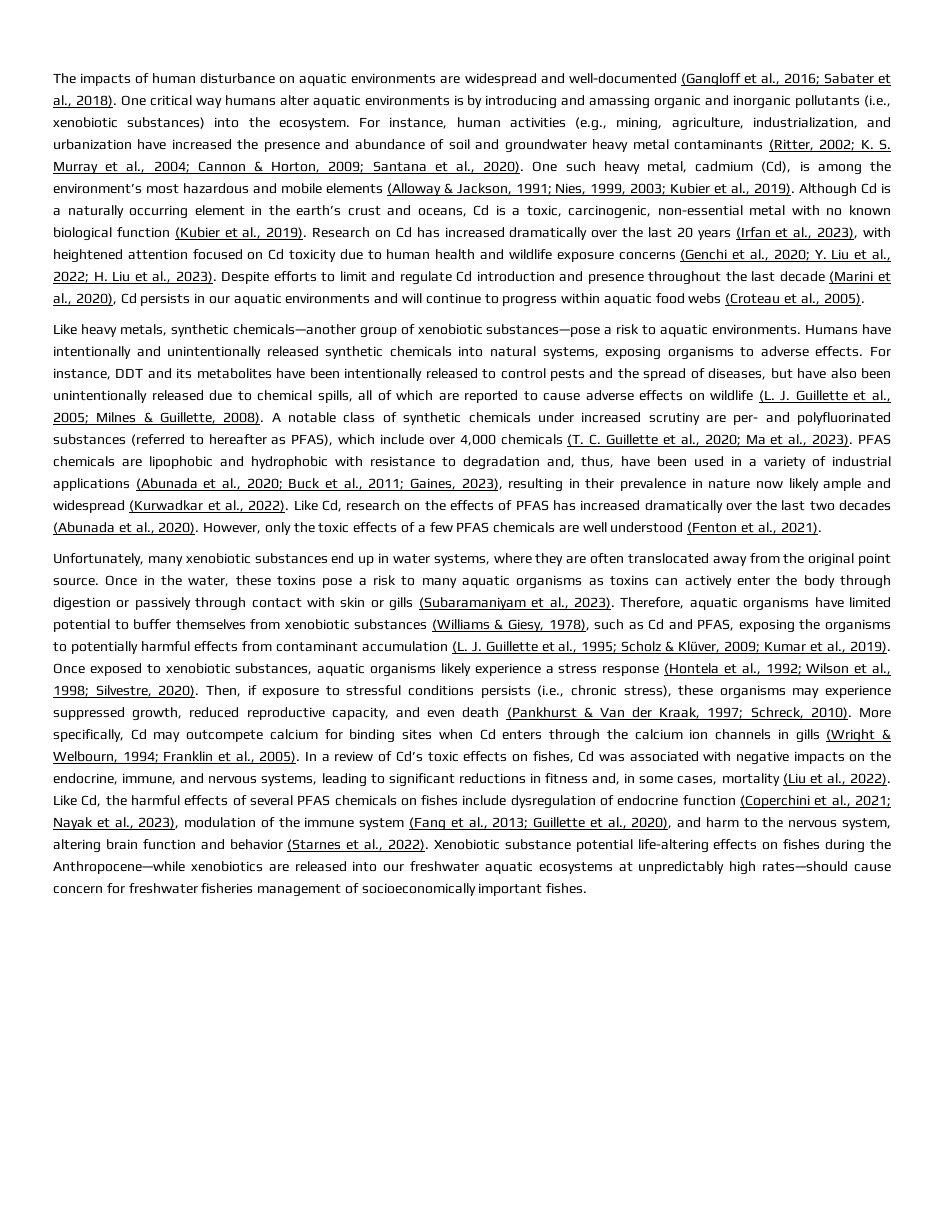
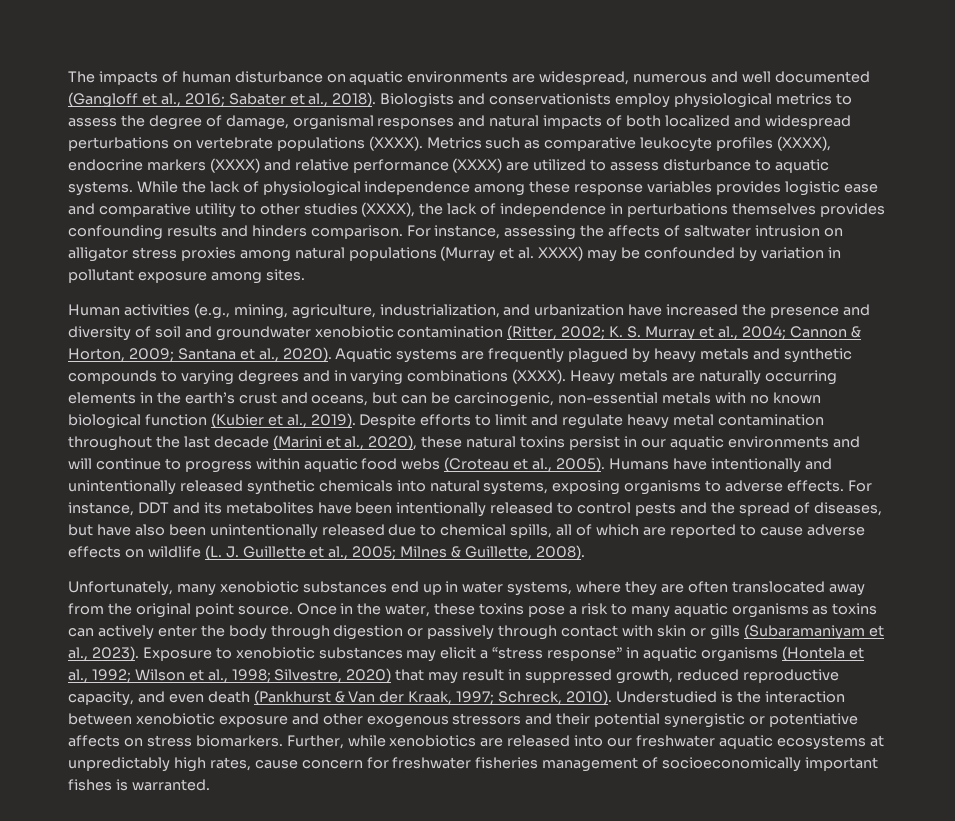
[464,73,677,86] widespread and well-documented -> [539,71,870,85] widespread, numerous and well documented
[120,95,892,109] [53,117,501,130] One critical way humans alter aquatic environments is by introducing and amassing organic and inorganic pollutants (i.e., xenobiotic substances) into the ecosystem. For instance, human -> [380,93,852,108] [68,115,851,130] [68,136,832,152] [68,158,829,173] [68,181,878,196] [68,202,885,218] [68,225,843,240] [68,246,841,262] [68,269,305,284] [68,304,120,316] Biologists and conservationists employ physiological metrics to assess the degree of damage, organismal responses and natural impacts of both localized and widespread perturbations on vertebrate populations (XXXX). Metrics such as comparative leukocyte profiles (XXXX), endocrine markers (XXXX) and relative performance (XXXX) are utilized to assess disturbance to aquatic systems. While the lack of physiological independence among these response variables provides logistic ease and comparative utility to other studies (XXXX), the lack of independence in perturbations themselves provides confounding results and hinders comparison. For instance, assessing the affects of saltwater intrusion on alligator stress proxies among natural populations (Murray et al. XXXX) may be confounded by variation in pollutant exposure among sites. // Human
[354,139,425,150] abundance -> [68,326,131,341] diversity
[592,139,764,152] heavy metal contaminants -> [314,326,504,338] xenobiotic contamination
[532,161,892,175] [53,183,891,197] [53,208,61,216] One such heavy metal, cadmium (Cd), is among the environment’s most hazardous and mobile elements (Alloway & Jackson, 1991; Nies, 1999, 2003; Kubier et al., 2019). Although Cd is a -> [335,348,852,363] [68,369,696,385] Aquatic systems are frequently plagued by heavy metals and synthetic compounds to varying degrees and in varying combinations (XXXX). Heavy metals are
[194,205,245,216] element -> [68,392,136,404] elements
[473,205,562,217] Cd is a toxic, -> [372,392,451,404] but can be
[749,205,786,216] metal -> [661,392,711,404] metals
[312,227,892,240] [53,249,892,263] [53,271,217,283] Research on Cd has increased dramatically over the last 20 years (Irfan et al., 2023), with heightened attention focused on Cd toxicity due to human health and wildlife exposure concerns (Genchi et al., 2020; Y. Liu et al., 2022; H. Liu et al., 2023). -> (356, 420) none
[456,271,644,284] Cd introduction and presence -> [626,414,824,429] heavy metal contamination
[120,293,191,306] Cd persists -> [421,436,621,450] these natural toxins persist
[53,324,802,338] // Like heavy metals, synthetic chemicals—another group of xenobiotic substances—pose a risk to aquatic environments. -> (606, 464) none
[271,412,892,425] [53,434,892,446] [53,456,892,470] [53,478,891,492] [53,500,891,513] [53,522,822,535] A notable class of synthetic chemicals under increased scrutiny are per- and polyfluorinated substances (referred to hereafter as PFAS), which include over 4,000 chemicals (T. C. Guillette et al., 2020; Ma et al., 2023). PFAS chemicals are lipophobic and hydrophobic with resistance to degradation and, thus, have been used in a variety of industrial applications (Abunada et al., 2020; Buck et al., 2011; Gaines, 2023), resulting in their prevalence in nature now likely ample and widespread (Kurwadkar et al., 2022). Like Cd, research on the effects of PFAS has increased dramatically over the last two decades (Abunada et al., 2020). However, only the toxic effects of a few PFAS chemicals are well understood (Fenton et al., 2021). -> (585, 552) none
[620,597,891,611] [53,619,891,633] [53,641,892,654] [53,663,660,677] Therefore, aquatic organisms have limited potential to buffer themselves from xenobiotic substances (Williams & Giesy, 1978), such as Cd and PFAS, exposing the organisms to potentially harmful effects from contaminant accumulation (L. J. Guillette et al., 1995; Scholz & Klüver, 2009; Kumar et al., 2019). Once exposed to xenobiotic substances, aquatic organisms likely experience a stress response -> [142,647,778,662] Exposure to xenobiotic substances may elicit a “stress response” in aquatic organisms
[158,685,891,699] 2020). Then, if exposure to stressful conditions persists (i.e., chronic stress), these organisms may experience -> [346,668,522,684] 2020) that may result in
[859,707,891,718] [53,729,891,743] [53,751,891,765] [53,773,891,787] [53,795,891,809] [53,817,891,831] [53,839,891,853] [53,861,185,874] More specifically, Cd may outcompete calcium for binding sites when Cd enters through the calcium ion channels in gills (Wright & Welbourn, 1994; Franklin et al., 2005). In a review of Cd’s toxic effects on fishes, Cd was associated with negative impacts on the endocrine, immune, and nervous systems, leading to significant reductions in fitness and, in some cases, mortality (Liu et al., 2022). Like Cd, the harmful effects of several PFAS chemicals on fishes include dysregulation of endocrine function (Coperchini et al., 2021; Nayak et al., 2023), modulation of the immune system (Fang et al., 2013; Guillette et al., 2020), and harm to the nervous system, altering brain function and behavior (Starnes et al., 2022). Xenobiotic substance potential life-altering effects on fishes during the Anthropocene—while -> [615,691,845,703] [68,713,858,728] [68,735,386,749] Understudied is the interaction between xenobiotic exposure and other exogenous stressors and their potential synergistic or potentiative affects on stress biomarkers. Further, while
[762,861,849,872] rates—should -> [209,757,251,771] rates,
[546,883,588,894] fishes. -> [68,779,210,791] fishes is warranted.

